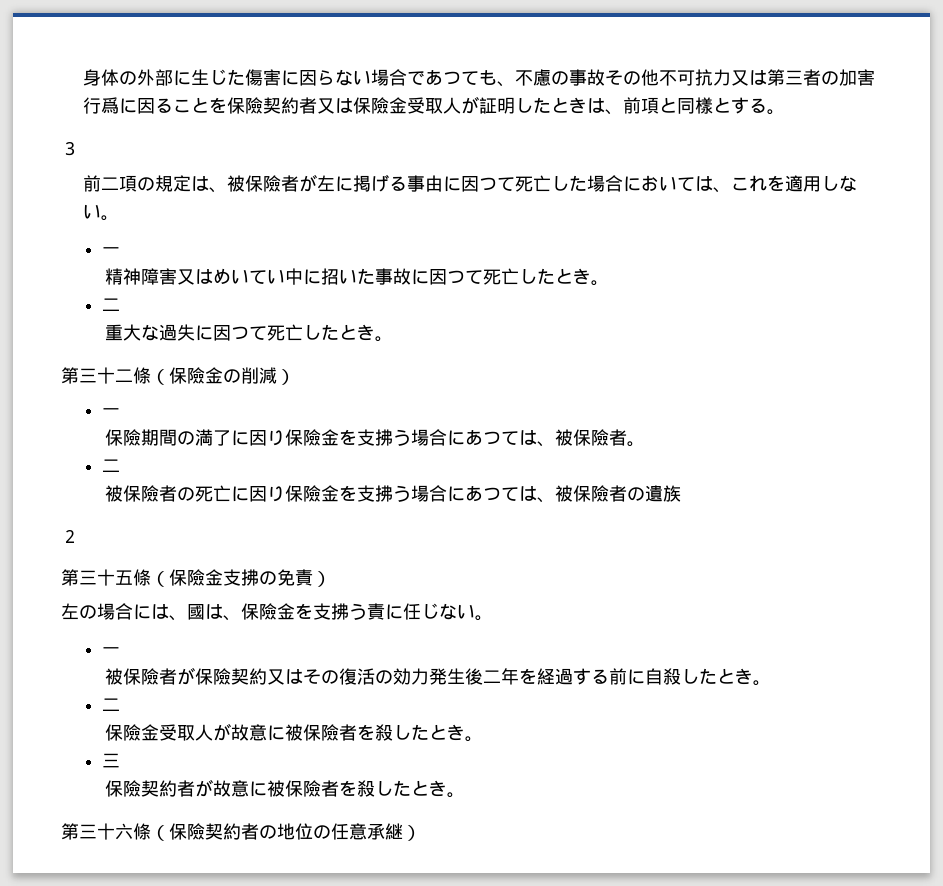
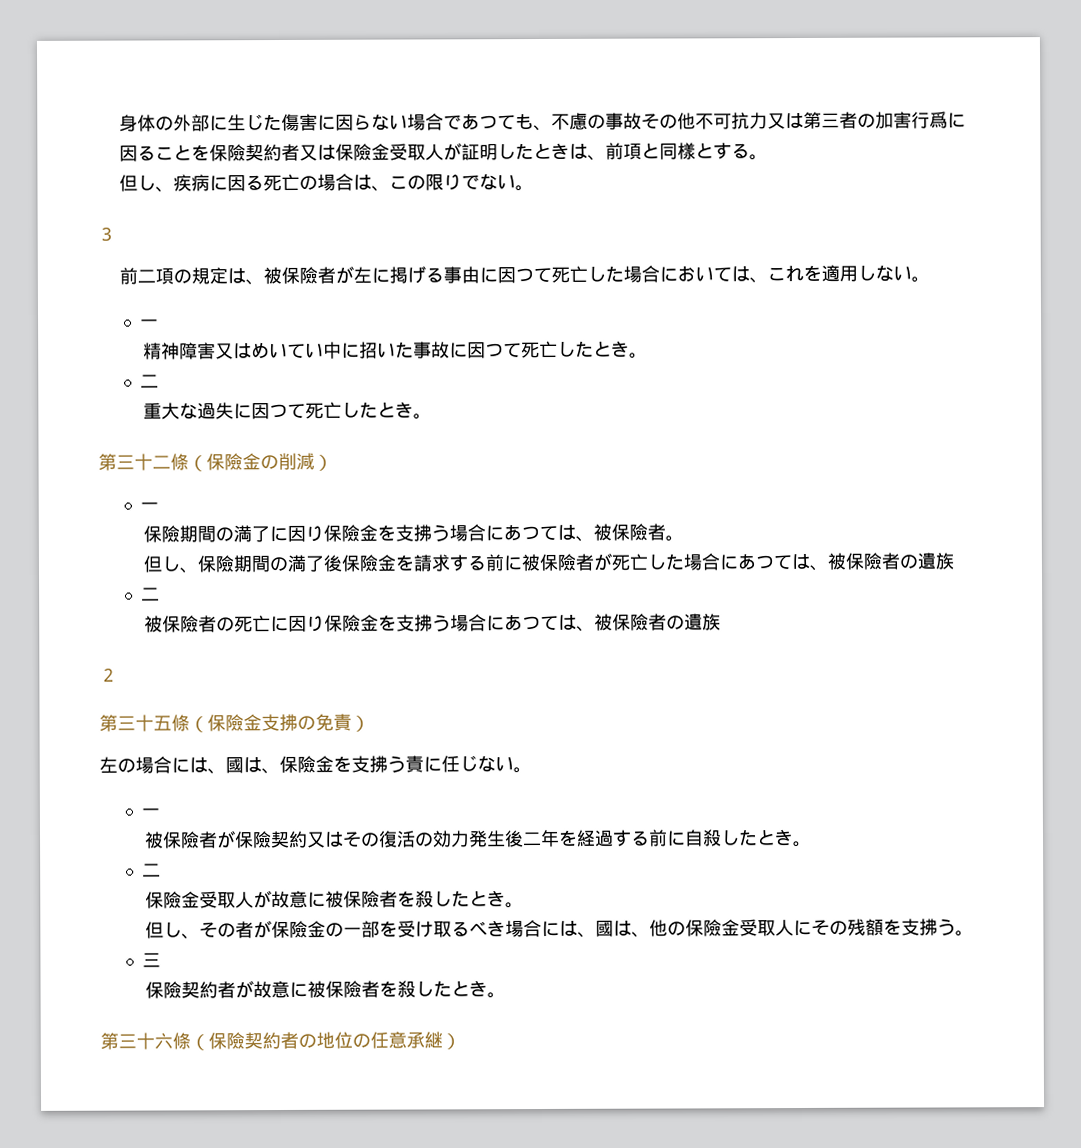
(785, 112) none -> [119,173,535,193] // 但し、疾病に因る死亡の場合は、この限りでない。
(645, 444) none -> [142,552,954,574] // 但し、保險期間の満了後保險金を請求する前に被保險者が死亡した場合にあつては、被保險者の遺族
(483, 739) none -> [144,918,974,940] // 但し、その者が保險金の一部を受け取るべき場合には、國は、他の保險金受取人にその残額を支拂う。

